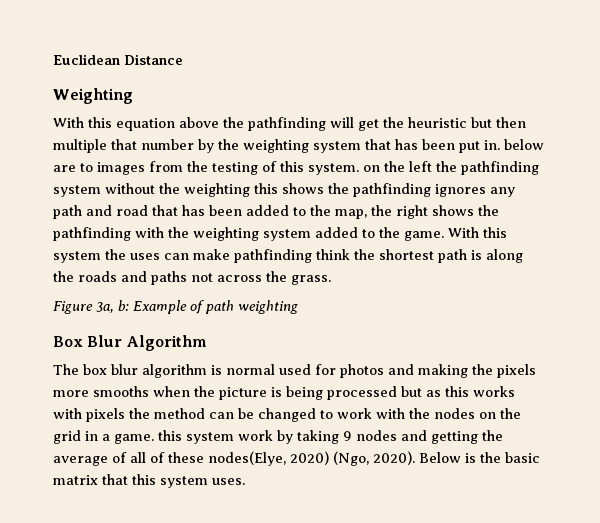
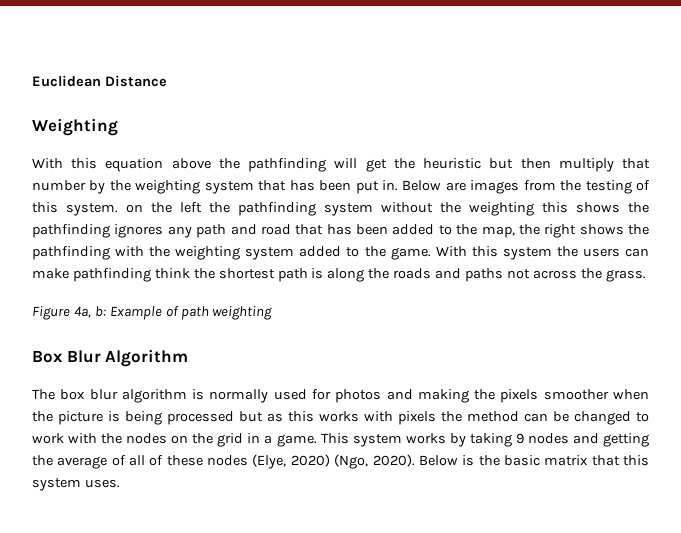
[53,139,107,153] multiple -> [558,158,614,172] multiply
[504,139,544,150] [53,163,93,172] below are to -> [402,180,466,191] Below are
[130,253,160,260] uses -> [582,248,620,257] users
[96,302,114,313] 3a, -> [73,306,91,318] 4a,
[226,364,275,375] normal -> [209,389,269,403] normally
[53,386,149,397] more smooths -> [543,389,609,400] smoother
[158,430,273,444] this system work -> [320,433,446,447] This system works
[208,451,286,466] nodes(Elye, -> [207,454,287,469] nodes (Elye,

